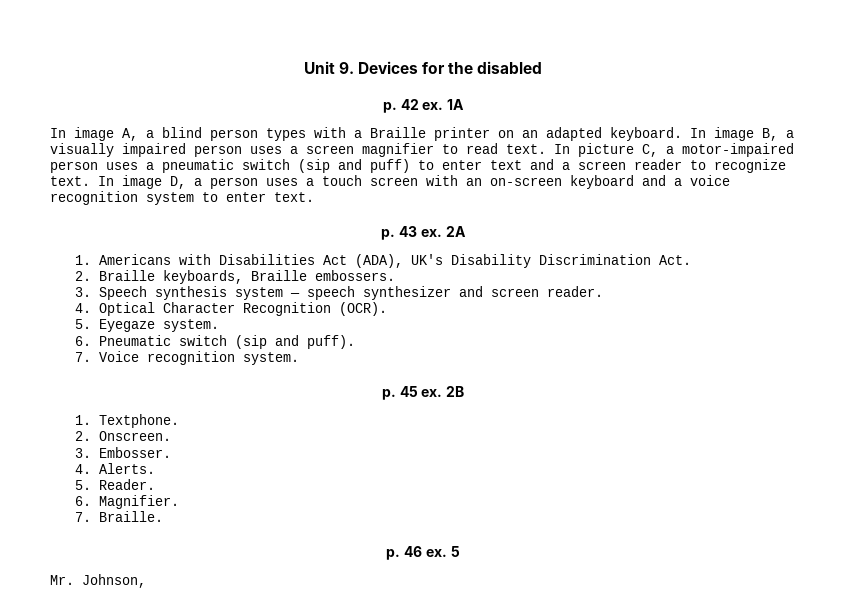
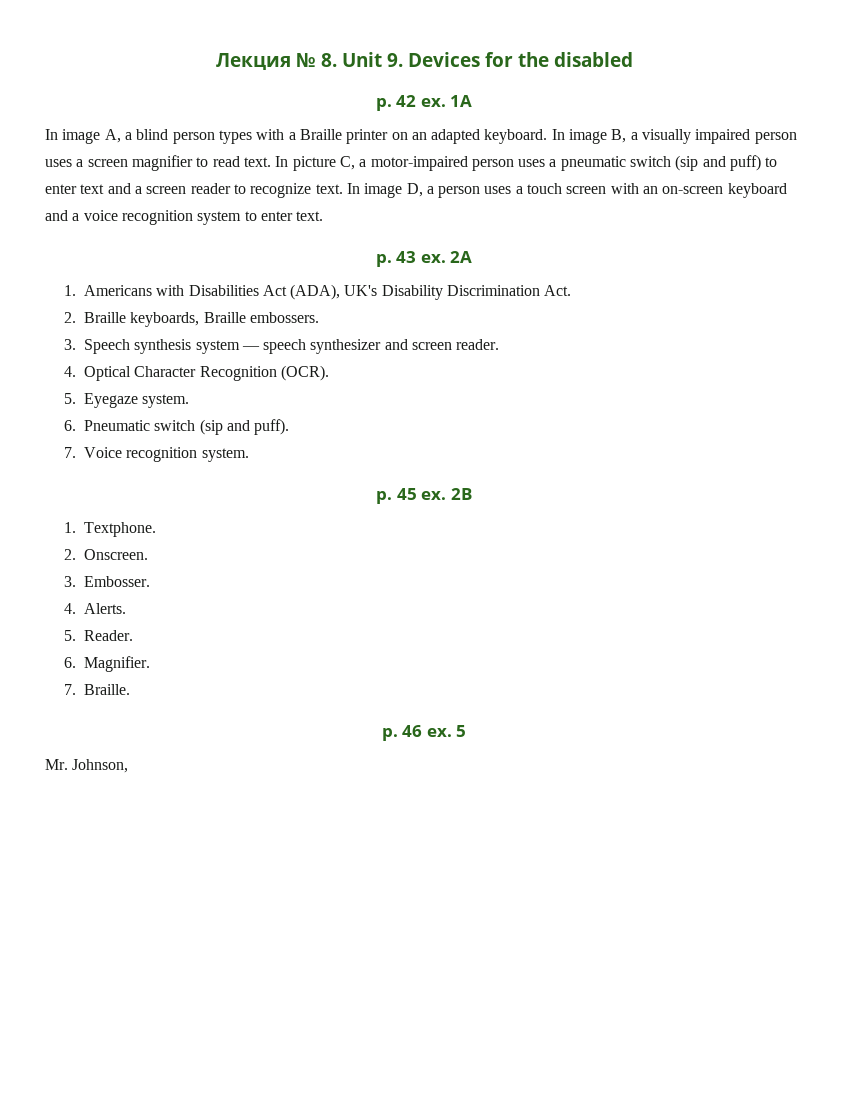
(303, 67) none -> [215,53,337,70] Лекция № 8.

